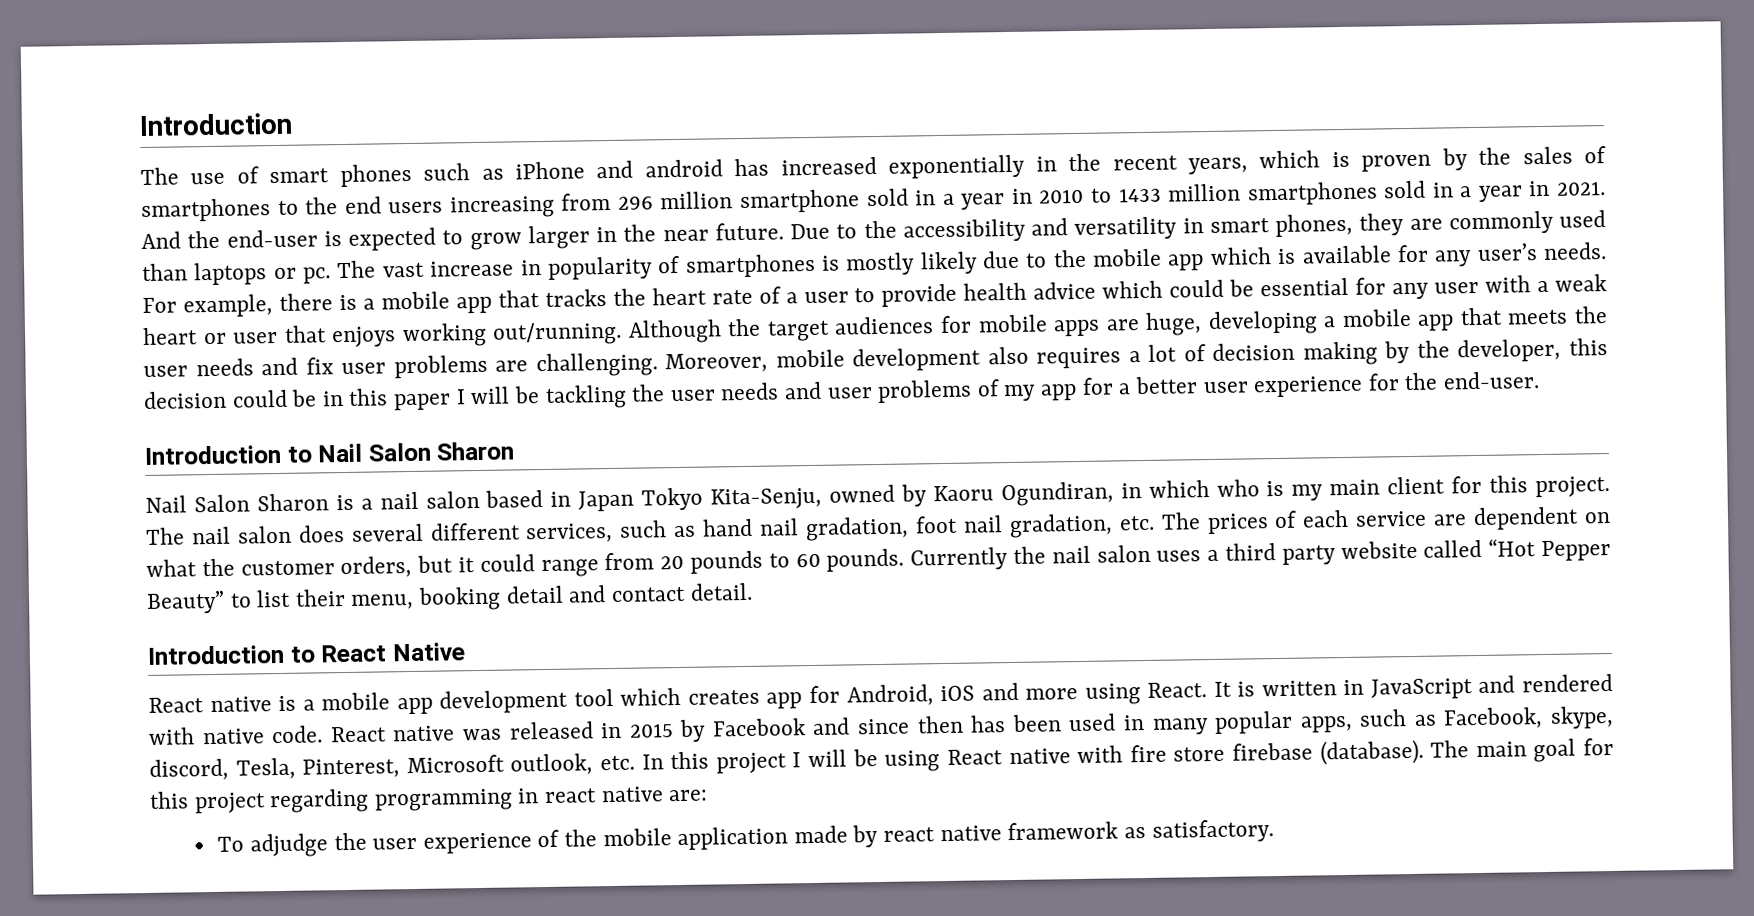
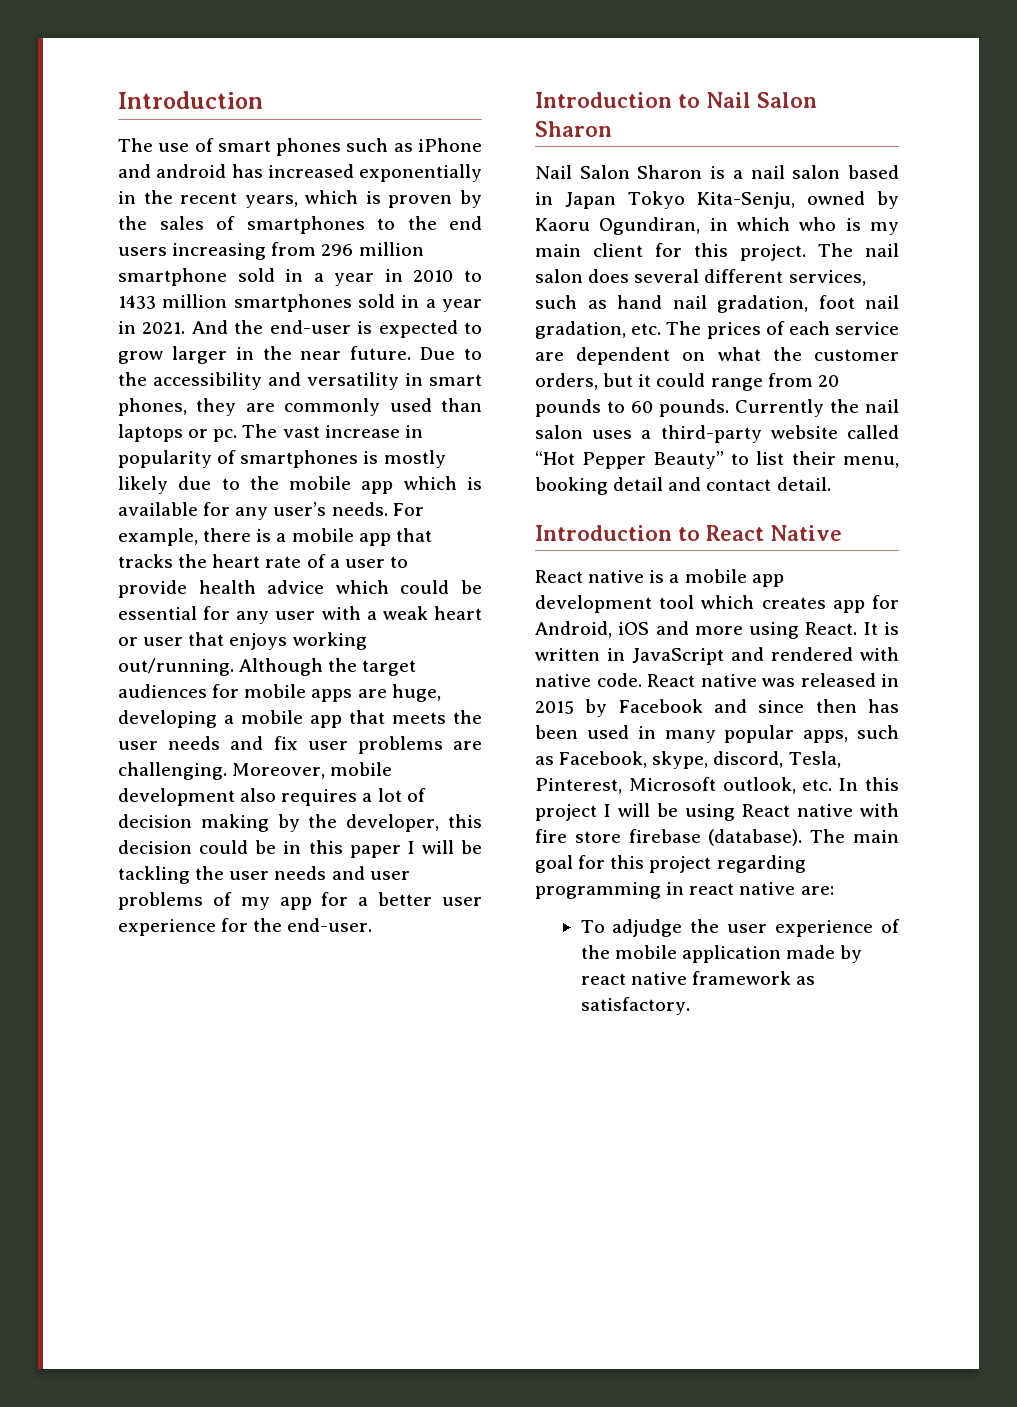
[1224,543,1336,565] third party -> [660,425,762,443] third-party

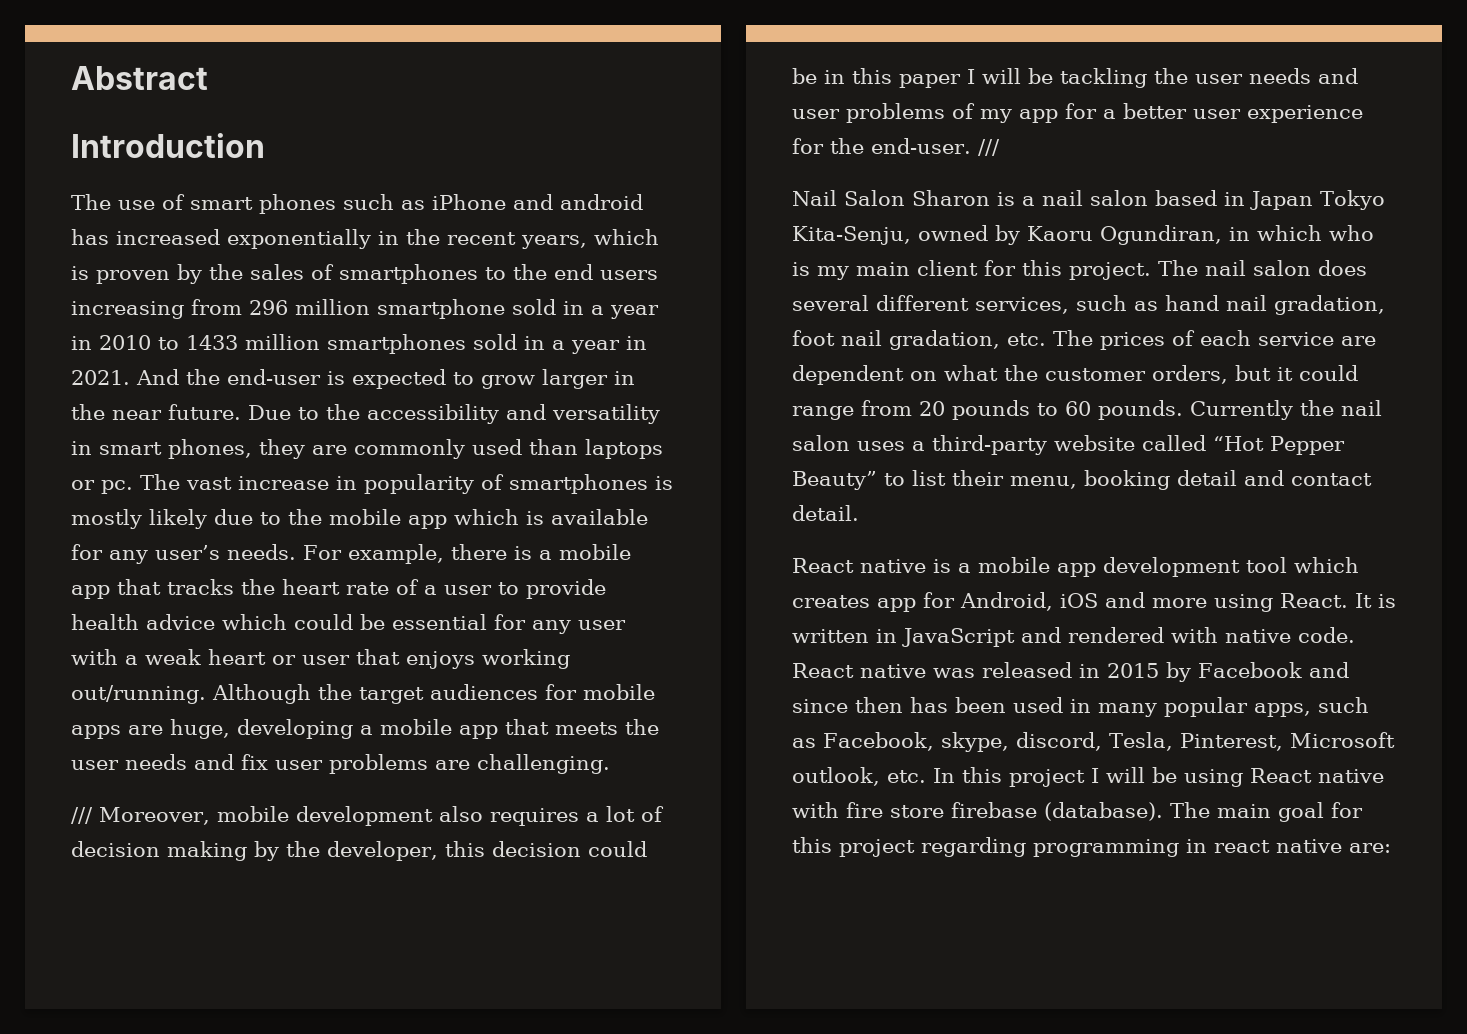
(118, 100) none -> [71,66,208,90] Abstract //
(227, 771) none -> [71,807,93,824] // ///
[535,92,817,108] [535,121,612,137] // Introduction to Nail Salon Sharon -> [977,139,1000,156] ///
[535,525,842,541] // Introduction to React Native -> (859, 513) none
[580,919,900,937] [580,945,863,963] [580,971,815,985] [580,997,690,1015] // To adjudge the user experience of the mobile application made by react native framework as satisfactory. -> (1391, 848) none

